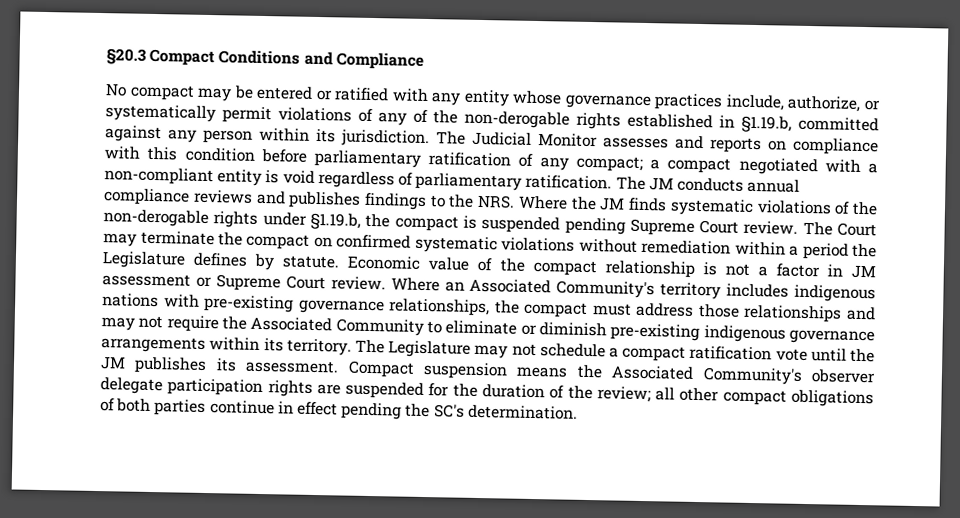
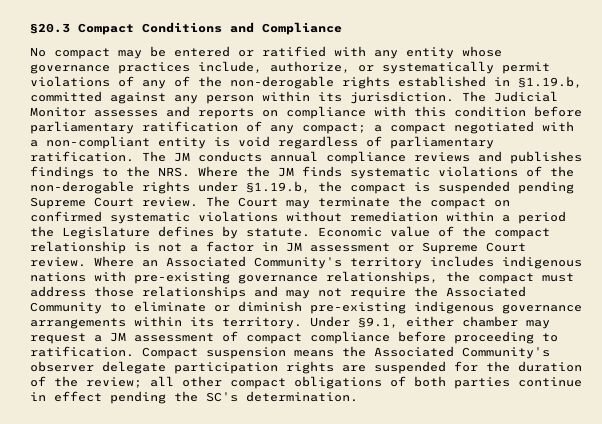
[354,339,876,363] [100,356,340,375] The Legislature may not schedule a compact ratification vote until the JM publishes its assessment. -> [310,316,551,329] [30,331,559,344] [30,346,135,357] Under §9.1, either chamber may request a JM assessment of compact compliance before proceeding to ratification.

